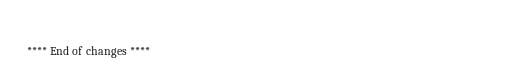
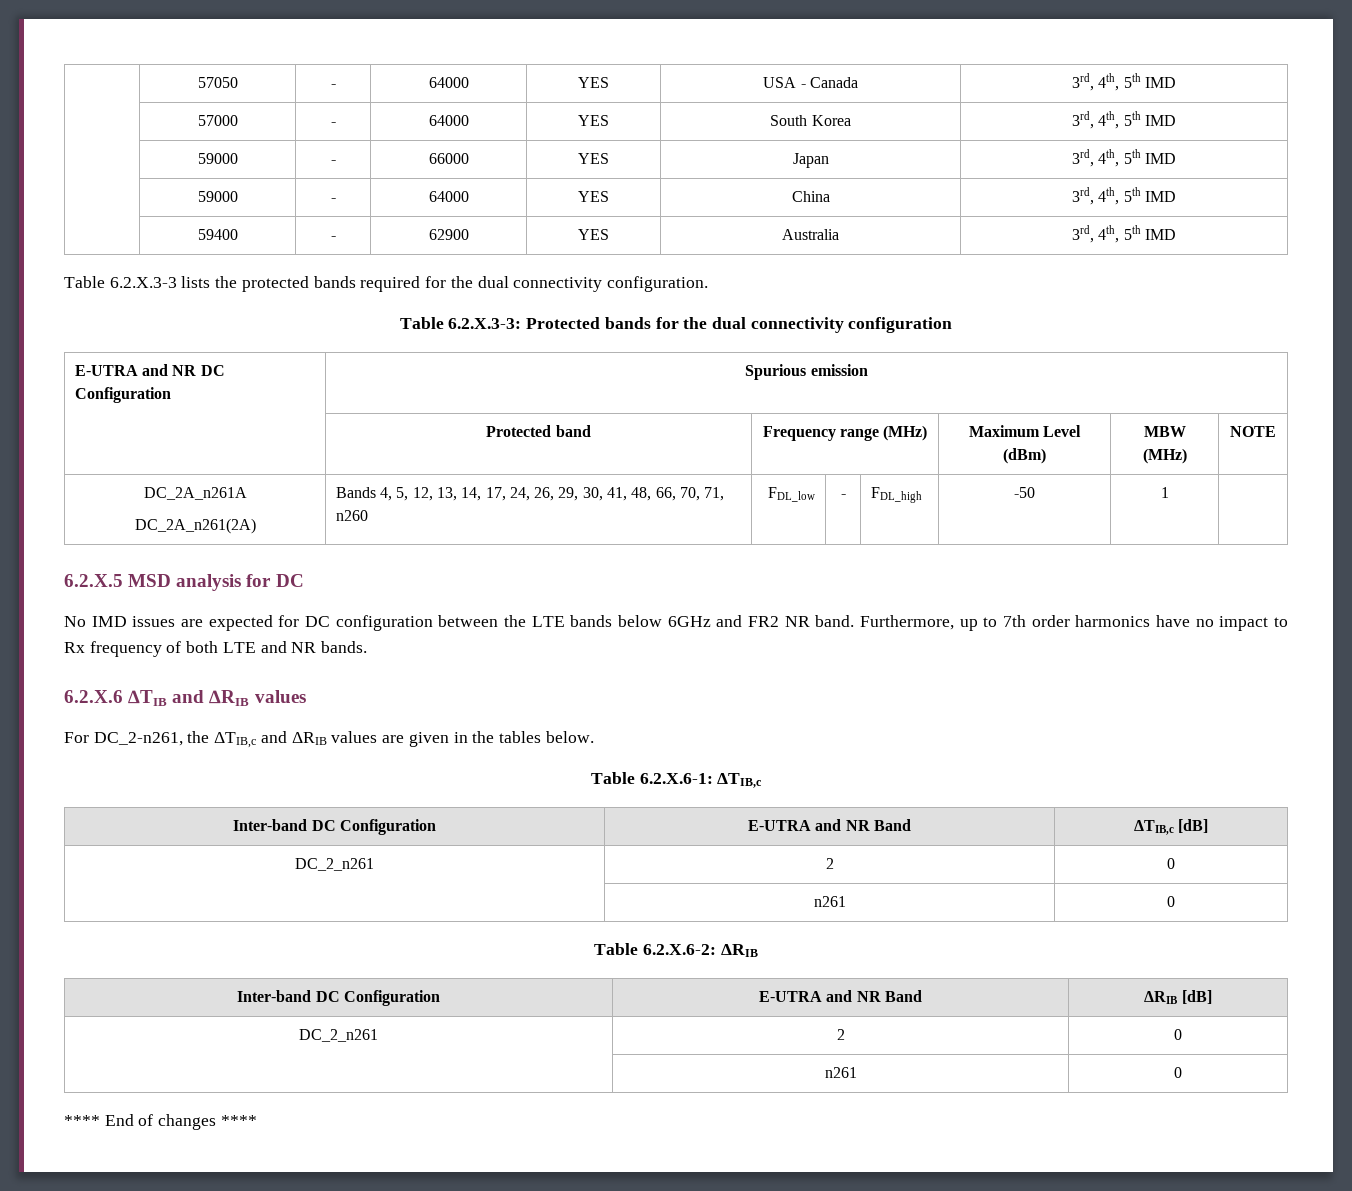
(27, 51) none -> [197,77,238,88] [330,84,336,88] [428,77,469,88] [578,77,609,88] [763,77,858,88] [1072,73,1176,91] [197,115,238,126] [330,122,336,126] [428,115,469,126] [578,115,609,126] [770,115,851,126] [1072,111,1176,129] [197,153,238,164] [330,160,336,164] [428,153,469,164] [578,153,609,164] [792,153,829,168] [1072,149,1176,167] [197,191,238,202] [330,198,336,202] [428,191,469,202] [578,191,609,202] [791,191,830,202] [1072,187,1176,205] [197,229,238,240] [330,236,336,240] [428,229,469,240] [578,229,609,240] [782,229,839,240] [1072,225,1176,243] [64,276,708,292] [399,317,953,333] [74,364,225,376] [74,387,171,403] [745,364,868,380] [486,425,591,437] [762,425,928,441] [968,425,1082,437] [1003,448,1046,464] [1143,426,1186,437] [1142,448,1187,464] [1230,426,1276,437] [143,487,247,500] [134,518,256,534] [335,487,725,501] [335,510,368,521] [768,487,816,502] [840,494,846,498] [870,487,922,503] [1014,487,1035,498] [1160,487,1169,498] [64,574,304,591] [64,615,1288,631] [64,641,368,657] [64,690,306,706] [64,731,594,748] [590,772,763,788] [233,819,436,835] [748,819,911,831] [1133,819,1209,835] [295,858,374,871] [825,858,834,869] [1167,858,1175,869] [813,896,846,907] [1167,896,1175,907] [594,943,758,957] [237,990,440,1006] [759,990,922,1002] [1144,990,1212,1004] [299,1029,378,1042] [836,1029,845,1040] [1174,1029,1182,1040] [824,1067,857,1078] [1174,1067,1182,1078] | 57050 | - | 64000 | YES | USA - Canada | 3rd, 4th, 5th IMD // | 57000 | - | 64000 | YES | South Korea | 3rd, 4th, 5th IMD // | 59000 | - | 66000 | YES | Japan | 3rd, 4th, 5th IMD // | 59000 | - | 64000 | YES | China | 3rd, 4th, 5th IMD // | 59400 | - | 62900 | YES | Australia | 3rd, 4th, 5th IMD // Table 6.2.X.3-3 lists the protected bands required for the dual connectivity configuration. // Table 6.2.X.3-3: Protected bands for the dual connectivity configuration // E-UTRA and NR DC Configuration | Spurious emission // | Protected band | Frequency range (MHz) | Maximum Level (dBm) | MBW (MHz) | NOTE // DC_2A_n261A // DC_2A_n261(2A) | Bands 4, 5, 12, 13, 14, 17, 24, 26, 29, 30, 41, 48, 66, 70, 71, n260 | FDL_low | - | FDL_high | -50 | 1 | // 6.2.X.5 MSD analysis for DC // No IMD issues are expected for DC configuration between the LTE bands below 6GHz and FR2 NR band. Furthermore, up to 7th order harmonics have no impact to Rx frequency of both LTE and NR bands. // 6.2.X.6 ∆TIB and ∆RIB values // For DC_2-n261, the ΔTIB,c and ΔRIB values are given in the tables below. // Table 6.2.X.6-1: ΔTIB,c // Inter-band DC Configuration | E-UTRA and NR Band | ΔTIB,c [dB] // DC_2_n261 | 2 | 0 // | n261 | 0 // Table 6.2.X.6-2: ΔRIB // Inter-band DC Configuration | E-UTRA and NR Band | ΔRIB [dB] // DC_2_n261 | 2 | 0 // | n261 | 0 //

